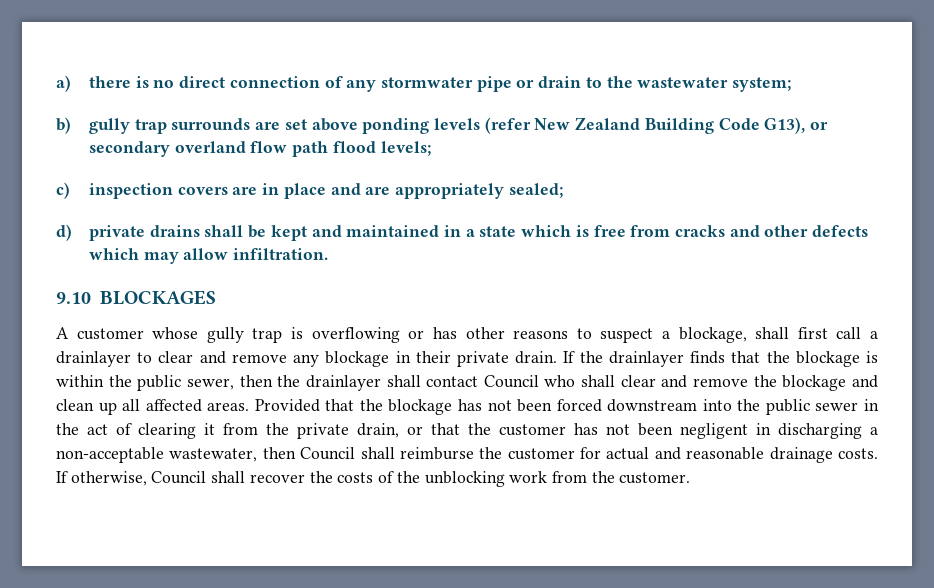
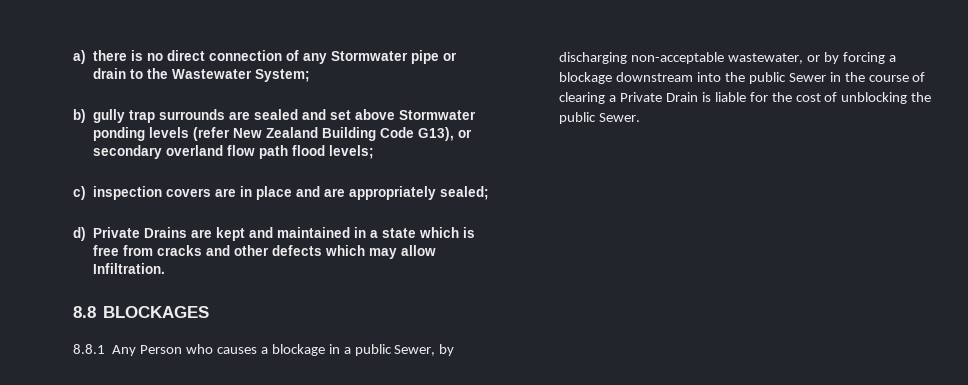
[380,77,473,88] stormwater -> [331,51,409,61] Stormwater
[637,77,792,92] wastewater system; -> [172,69,311,82] Wastewater System;
(281, 126) none -> [254,109,327,120] sealed and
(358, 124) none -> [399,110,477,120] Stormwater
[88,225,267,241] private drains shall be -> [93,227,213,238] Private Drains are
[233,248,329,260] [56,292,91,304] infiltration. // 9.10 -> [93,263,166,274] [73,306,96,318] Infiltration. // 8.8
[56,327,878,343] [56,351,878,367] [56,375,878,391] [56,399,602,415] A customer whose gully trap is overflowing or has other reasons to suspect a blockage, shall first call a drainlayer to clear and remove any blockage in their private drain. If the drainlayer finds that the blockage is within the public sewer, then the drainlayer shall contact Council who shall clear and remove the blockage and clean up all affected areas. Provided that the blockage has not been forced -> [73,344,455,356] [559,52,896,64] [559,72,613,84] 8.8.1 Any Person who causes a blockage in a public Sewer, by discharging non-acceptable wastewater, or by forcing a blockage
[815,402,859,411] sewer -> [788,73,826,82] Sewer
[87,424,108,435] act -> [868,75,909,82] course
[204,423,878,439] [56,447,878,463] [56,471,691,487] it from the private drain, or that the customer has not been negligent in discharging a non-acceptable wastewater, then Council shall reimburse the customer for actual and reasonable drainage costs. If otherwise, Council shall recover the costs of the unblocking work from the customer. -> [609,92,932,104] [559,112,641,124] a Private Drain is liable for the cost of unblocking the public Sewer.

